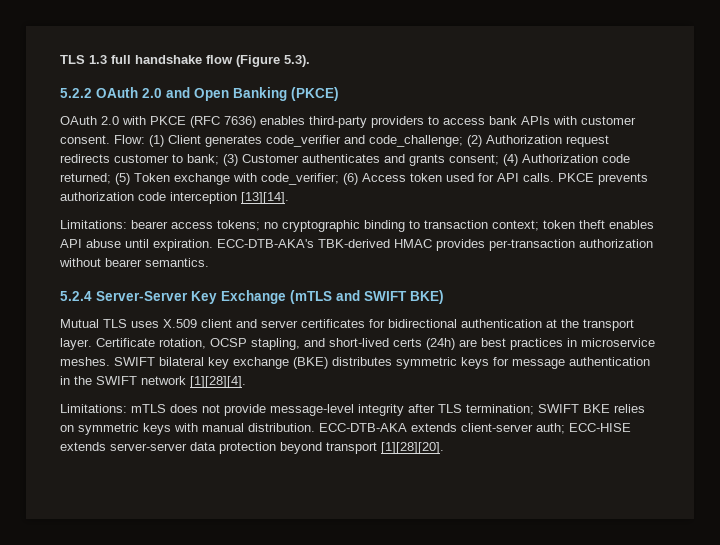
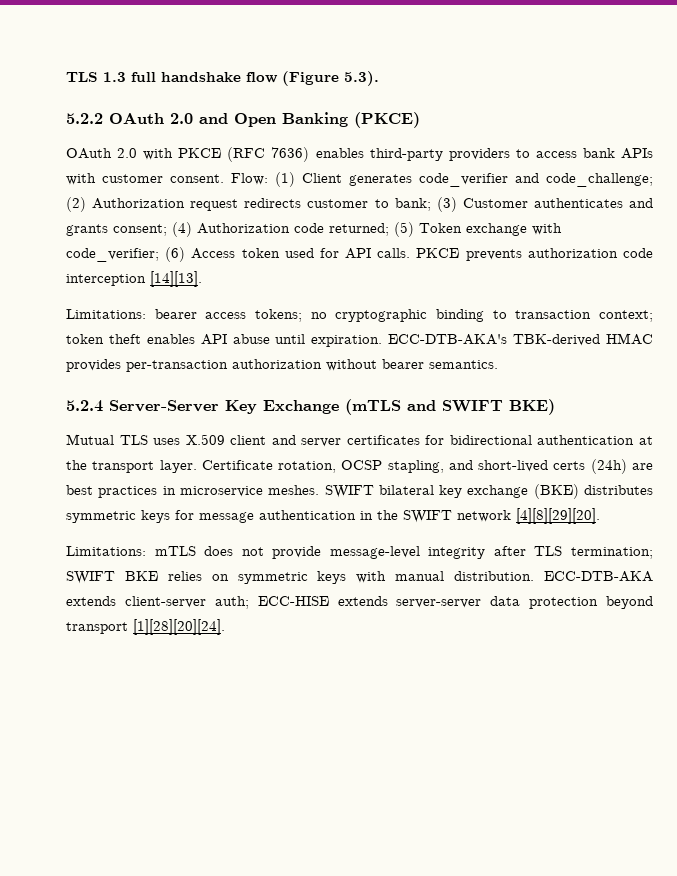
[241,192,289,204] [13][14]. -> [150,271,202,287] [14][13].
[190,376,246,388] [1][28][4]. -> [516,508,600,524] [4][8][29][20].
[381,442,444,454] [1][28][20]. -> [133,619,225,635] [1][28][20][24].

